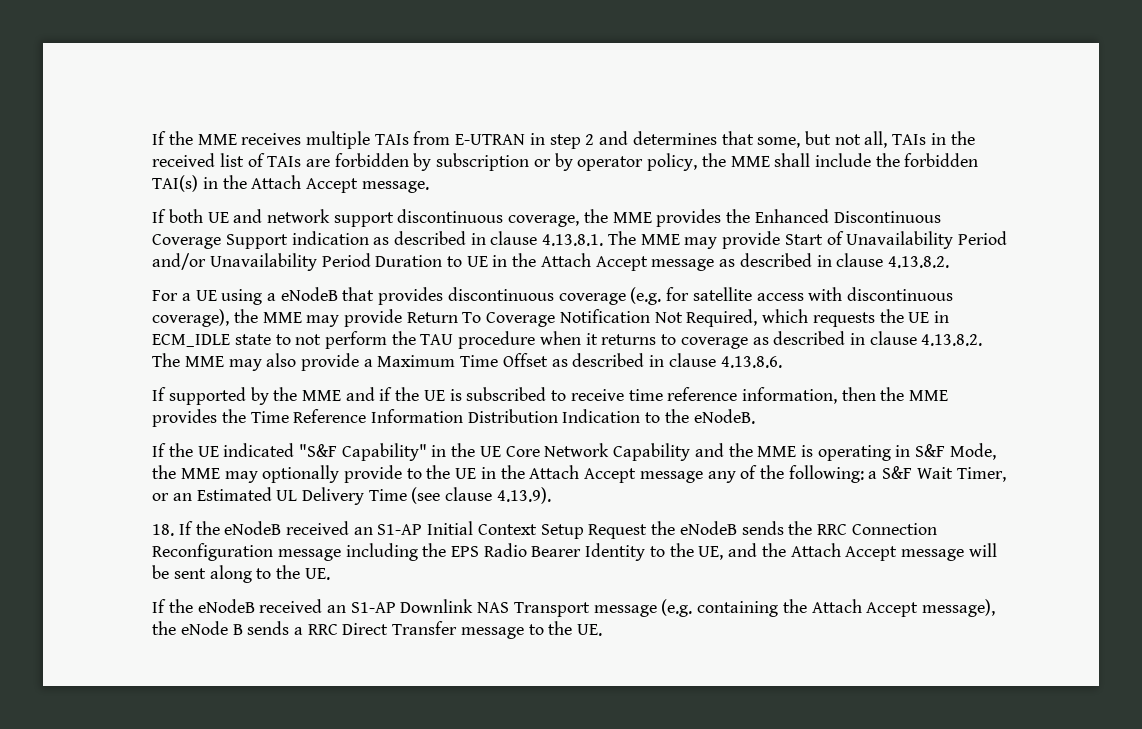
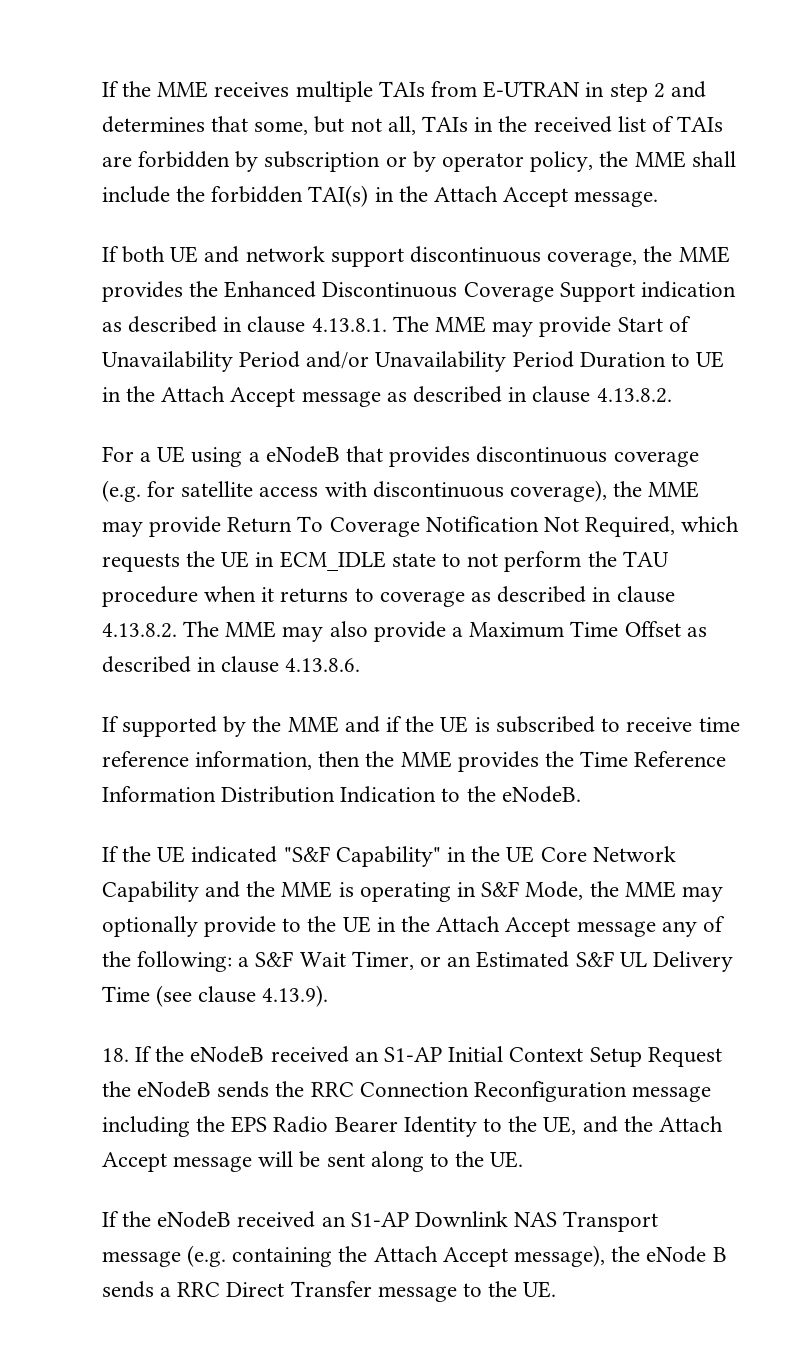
(272, 494) none -> [575,951,614,967] S&F

